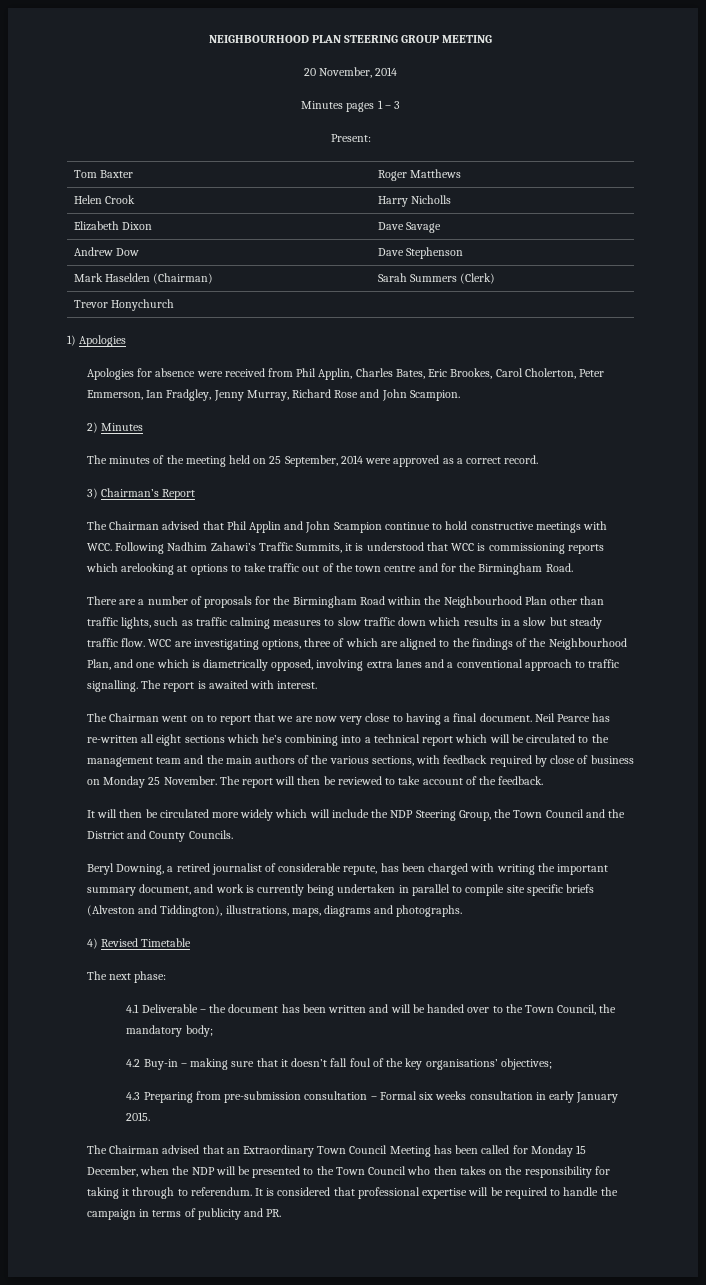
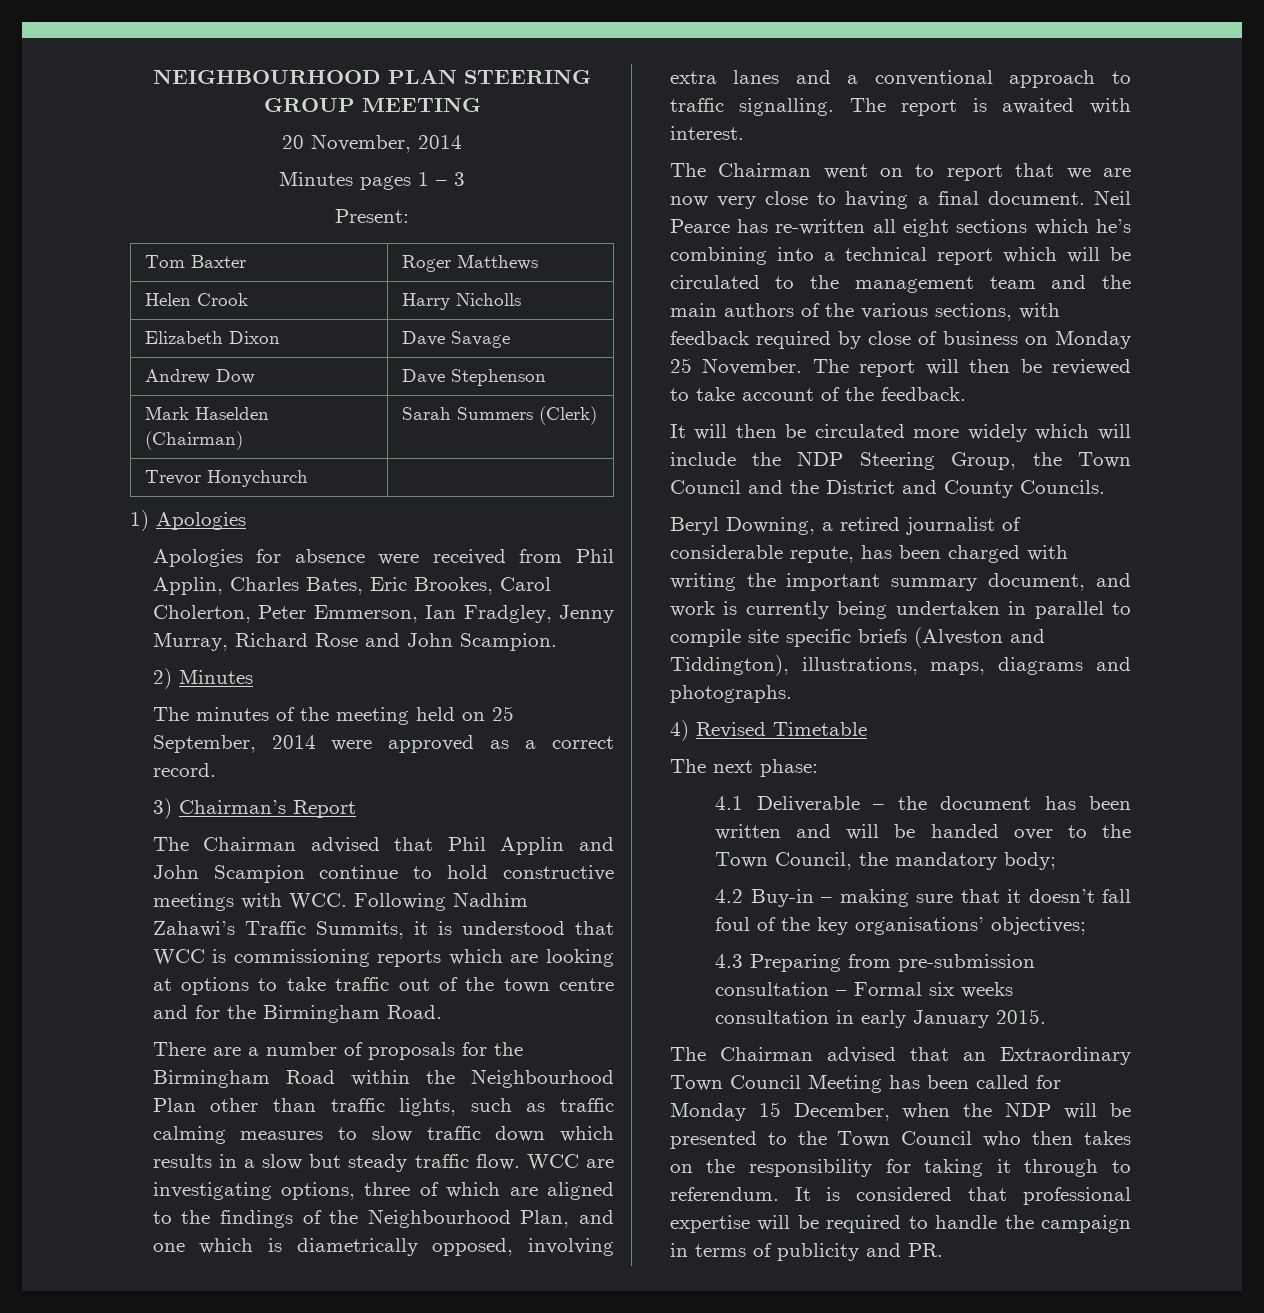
[121,563,175,575] arelooking -> [510,949,614,967] are looking

